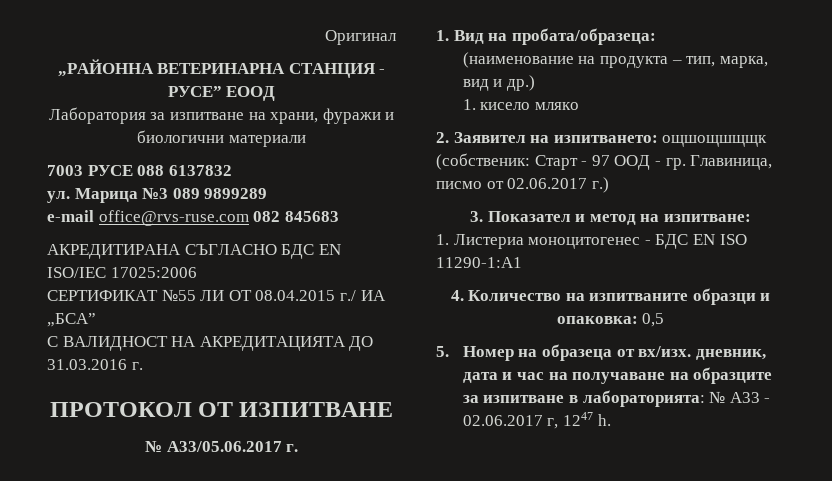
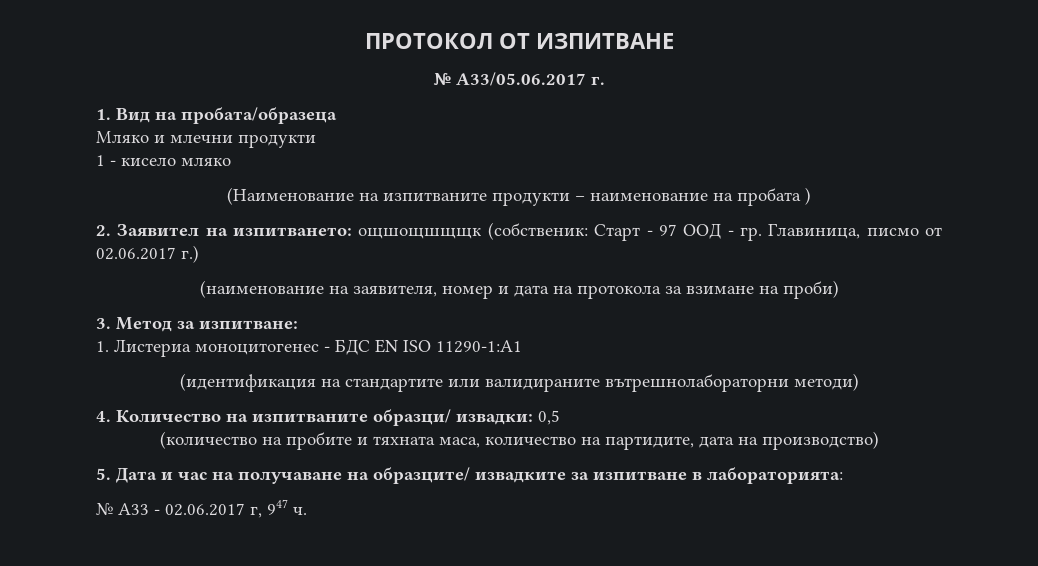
[325,30,397,45] [57,59,386,78] [167,86,276,101] [48,107,395,124] [137,130,306,147] [47,165,232,176] [47,188,268,203] [47,210,339,226] [47,244,341,259] [47,267,197,278] [47,289,386,301] [47,313,96,327] [47,336,374,351] [47,359,143,370] Оригинал // „РАЙОННА ВЕТЕРИНАРНА СТАНЦИЯ - РУСЕ” ЕООД // Лаборатория за изпитване на храни, фуражи и биологични материали // 7003 РУСЕ 088 6137832 // ул. Марица №3 089 9899289 // e-mail office@rvs-ruse.com 082 845683 // АКРЕДИТИРАНА СЪГЛАСНО БДС EN ISO/IEC 17025:2006 // СЕРТИФИКАТ №55 ЛИ ОТ 08.04.2015 г./ ИА „БСА” // С ВАЛИДНОСТ НА АКРЕДИТАЦИЯТА ДО 31.03.2016 г. // -> (364, 41) none
[511,28,656,45] [462,52,768,68] [462,75,535,91] [462,99,579,110] пробата/образеца: // (наименование на продукта – тип, марка, вид и др.) // 1. кисело мляко -> [181,107,337,124] [96,131,316,148] [96,155,231,166] [227,187,811,206] пробата/образеца // Мляко и млечни продукти // 1 - кисело мляко // (Наименование на изпитваните продукти – наименование на пробата )
[470,211,660,225] 3. Показател и метод на -> [199,280,839,299] [96,317,195,332] (наименование на заявителя, номер и дата на протокола за взимане на проби) // 3. Метод за
[450,288,771,305] [556,313,665,327] [436,344,766,361] [462,372,498,383] 4. Количество на изпитваните образци и опаковка: 0,5 // 5. Номер на образеца от вх/изх. дневник, дата -> [179,373,859,392] [96,409,560,426] [159,431,879,450] [96,468,157,483] (идентификация на стандартите или валидираните вътрешнолабораторни методи) // 4. Количество на изпитваните образци/ извадки: 0,5 // (количество на пробите и тяхната маса, количество на партидите, дата на производство) // 5. Дата
[693,367,773,384] образците -> [373,467,566,484] образците/ извадките
(705, 398) none -> (843, 475) //
[562,412,611,426] 1247 h. -> [267,499,307,515] 947 ч.

